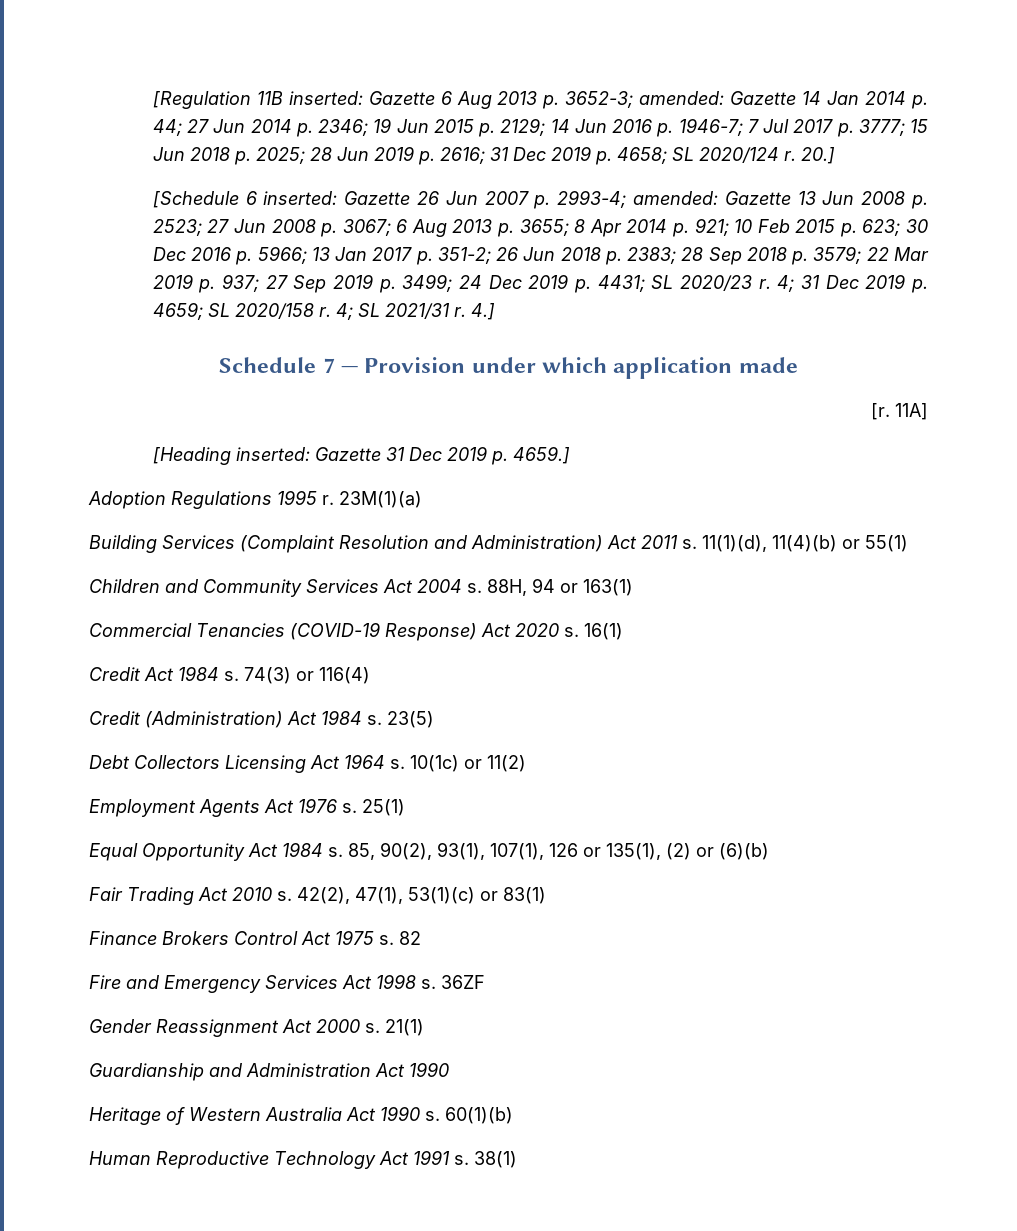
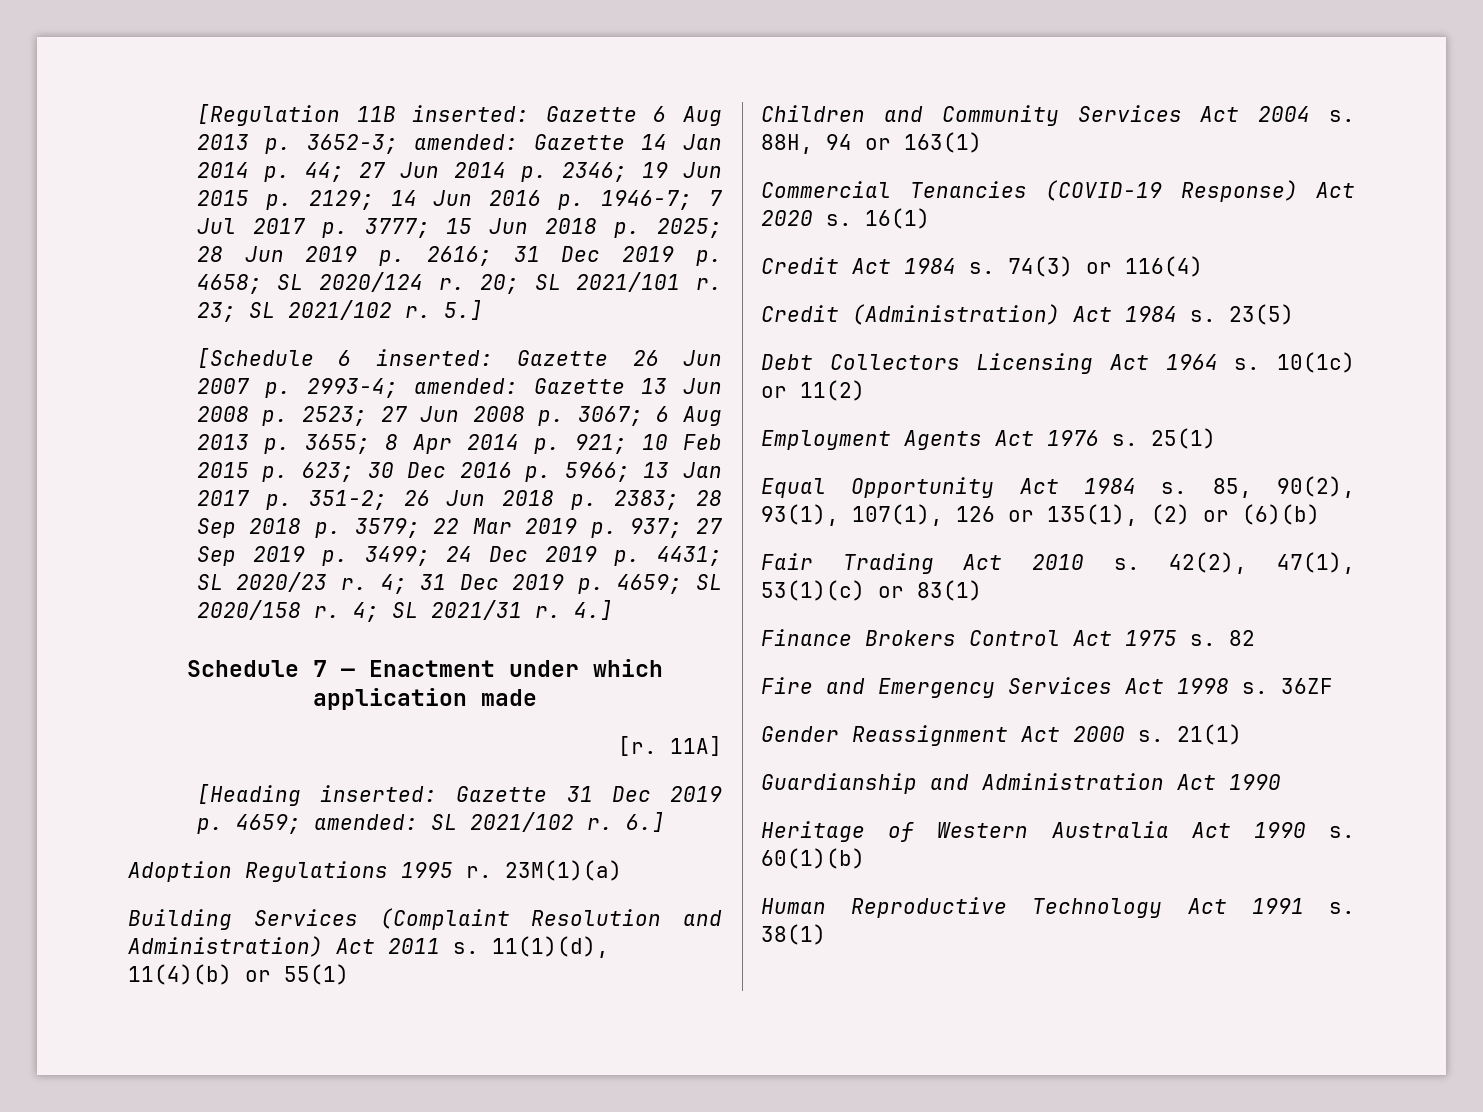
[800,147,835,164] 20.] -> [480,272,722,294] [196,300,483,322] 20; SL 2021/101 r. 23; SL 2021/102 r. 5.]
[364,357,466,373] Provision -> [369,660,495,677] Enactment
[512,446,570,464] 4659.] -> [235,812,665,834] 4659; amended: SL 2021/102 r. 6.]

